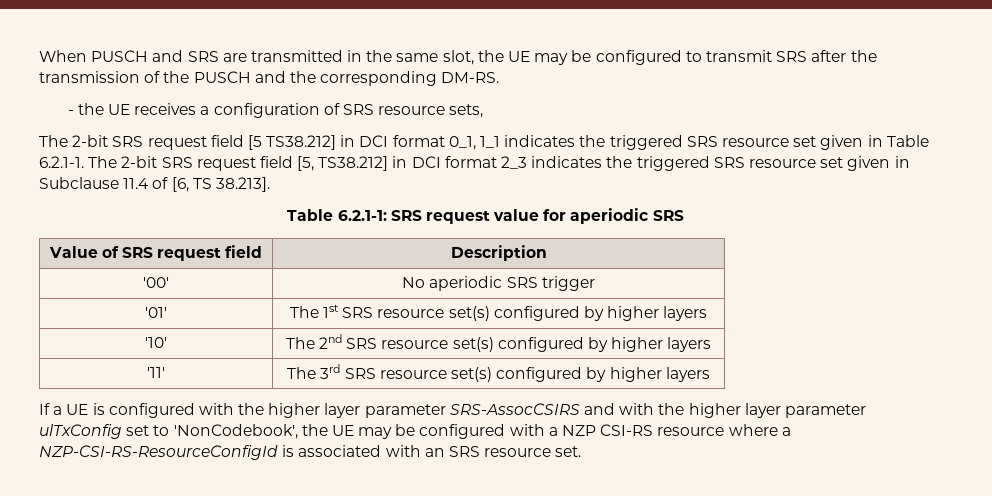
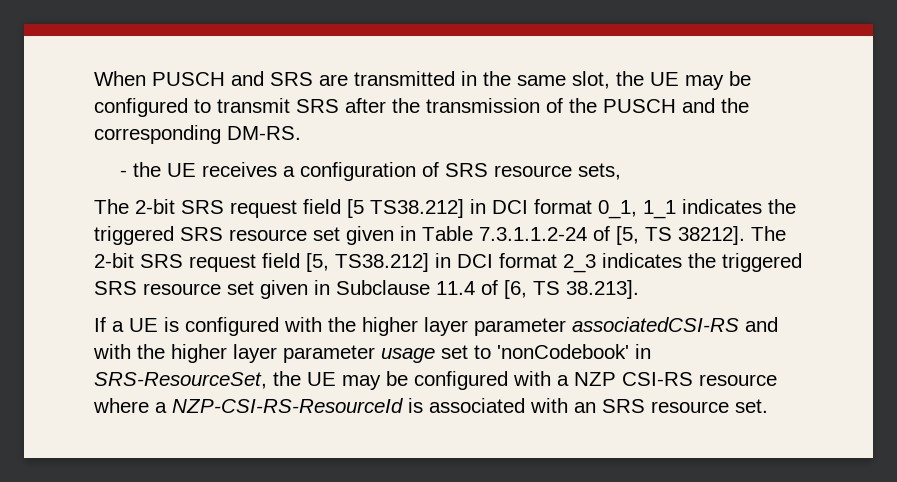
[39,156,84,168] 6.2.1-1. -> [479,226,745,245] 7.3.1.1.2-24 of [5, TS 38212].
[287,208,684,224] [48,245,263,261] [450,245,547,261] [143,277,169,288] [402,276,595,291] [145,307,167,318] [289,304,708,321] [145,337,167,348] [285,334,712,352] [147,367,165,378] [287,364,710,382] // Table 6.2.1-1: SRS request value for aperiodic SRS // Value of SRS request field | Description // '00' | No aperiodic SRS trigger // '01' | The 1st SRS resource set(s) configured by higher layers // '10' | The 2nd SRS resource set(s) configured by higher layers // '11' | The 3rd SRS resource set(s) configured by higher layers -> (639, 289) none
[449,403,580,415] SRS-AssocCSIRS -> [572,317,739,332] associatedCSI-RS
[39,424,122,439] ulTxConfig -> [381,348,435,363] usage
[173,424,298,439] 'NonCodebook', -> [497,344,651,359] [94,372,267,389] 'nonCodebook' in SRS-ResourceSet,
[39,445,278,460] NZP-CSI-RS-ResourceConfigId -> [172,398,403,413] NZP-CSI-RS-ResourceId

